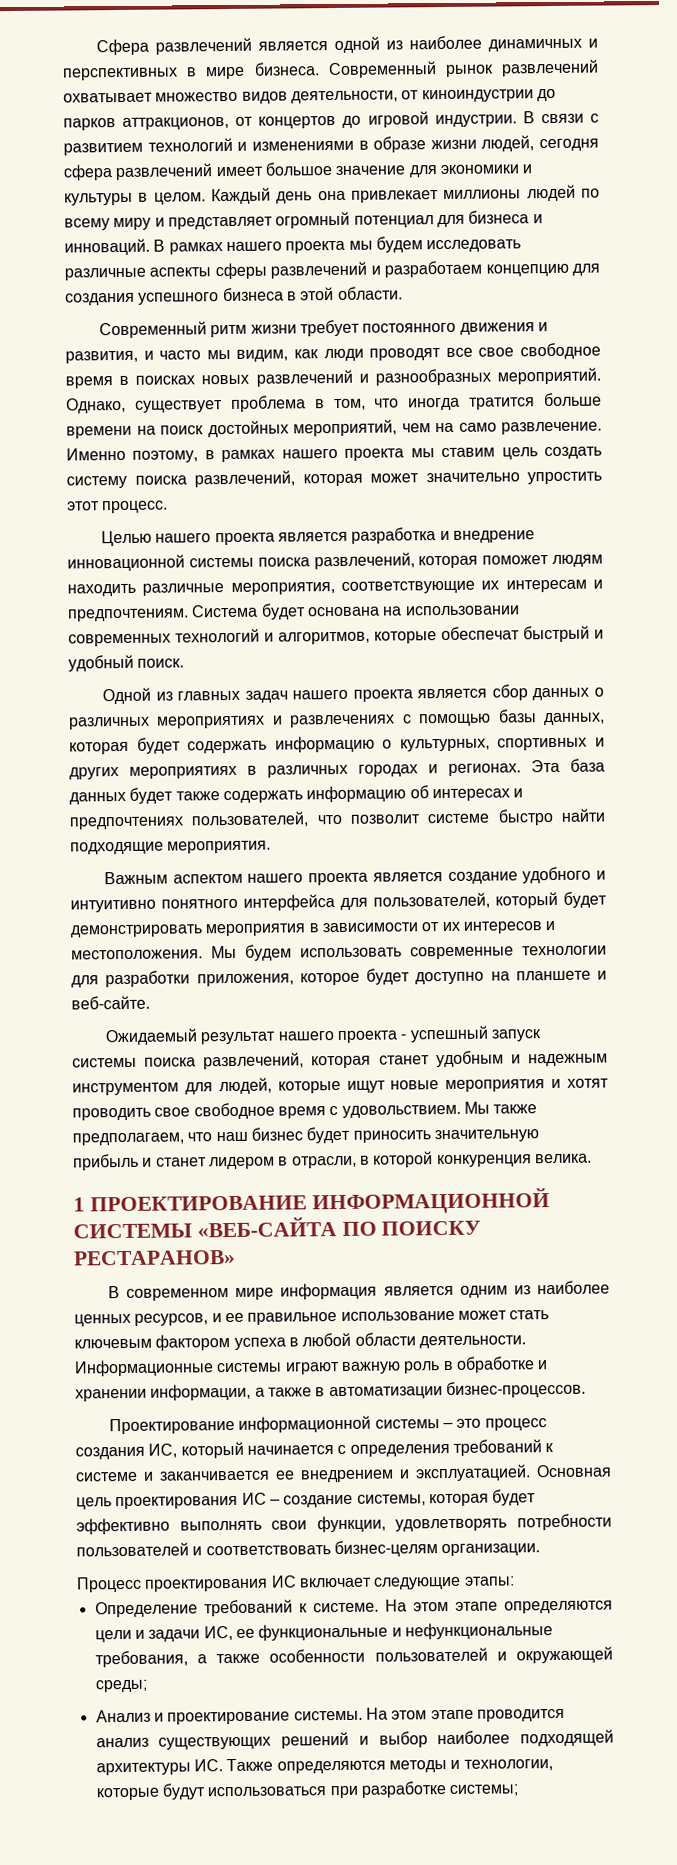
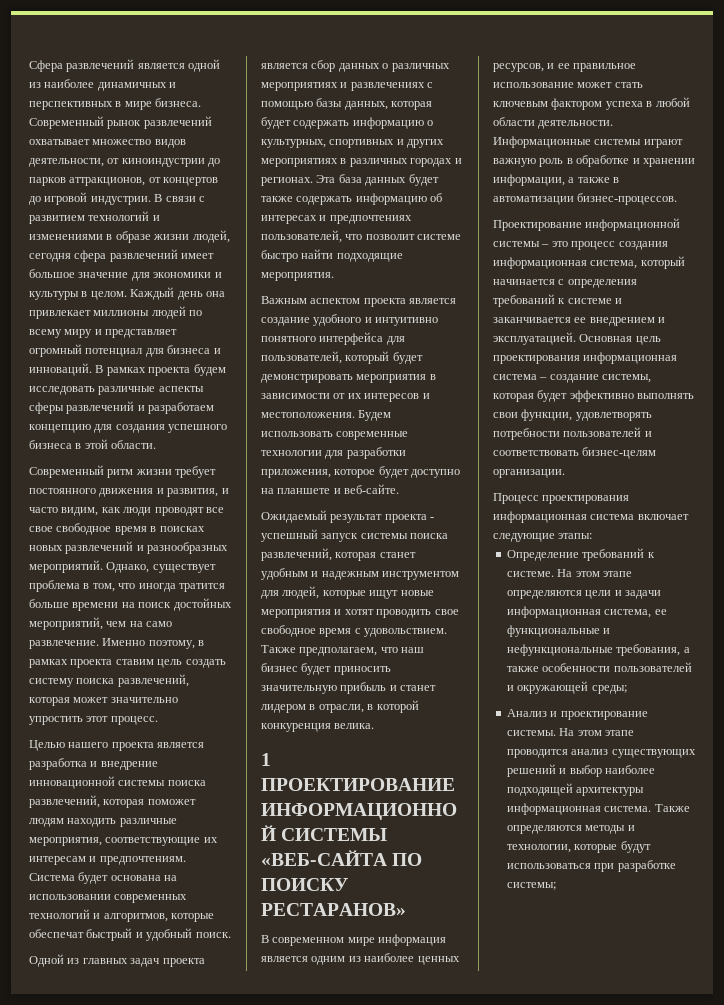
[225,240,373,254] нашего проекта мы -> [148,367,191,376] проекта
[206,349,231,360] мы -> (58, 510) none
[281,448,435,461] нашего проекта мы -> [70,659,113,668] проекта
[292,689,349,700] нашего -> (160, 962) none
[247,873,304,883] нашего -> (361, 301) none
[211,944,292,961] Мы будем -> [358,410,392,421] Будем
[277,1031,334,1041] нашего -> (383, 518) none
[463,1101,538,1114] Мы также -> [261,645,296,653] Также
[148,1443,178,1458] ИС, -> [493,257,638,269] информационная система,
[241,1492,267,1505] ИС -> [583,352,678,364] [493,374,537,380] информационная система
[270,1575,297,1588] ИС -> [493,511,635,523] информационная система
[203,1626,233,1641] ИС, -> [506,606,652,618] информационная система,
[193,1759,223,1772] ИС. -> [506,803,652,815] информационная система.

